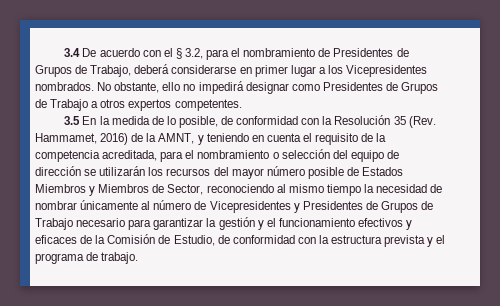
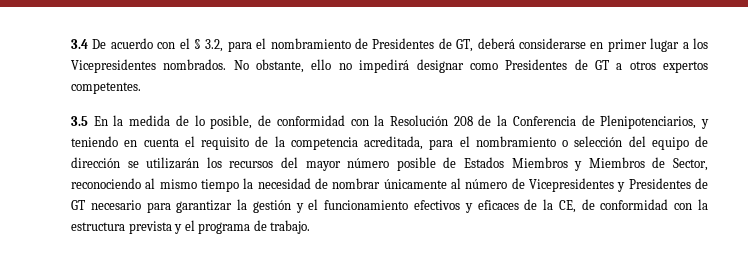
[35,65,132,77] Grupos de Trabajo, -> [456,39,474,52] GT,
[401,82,439,94] [35,99,89,111] Grupos de Trabajo -> [594,60,609,70] GT
[393,116,436,128] [35,133,195,145] 35 (Rev. Hammamet, 2016) de la AMNT, -> [453,115,697,129] 208 de la Conferencia de Plenipotenciarios,
[380,201,434,213] [35,218,73,230] Grupos de Trabajo -> [71,200,85,210] GT
[107,234,215,246] Comisión de Estudio, -> [558,200,576,213] CE,

